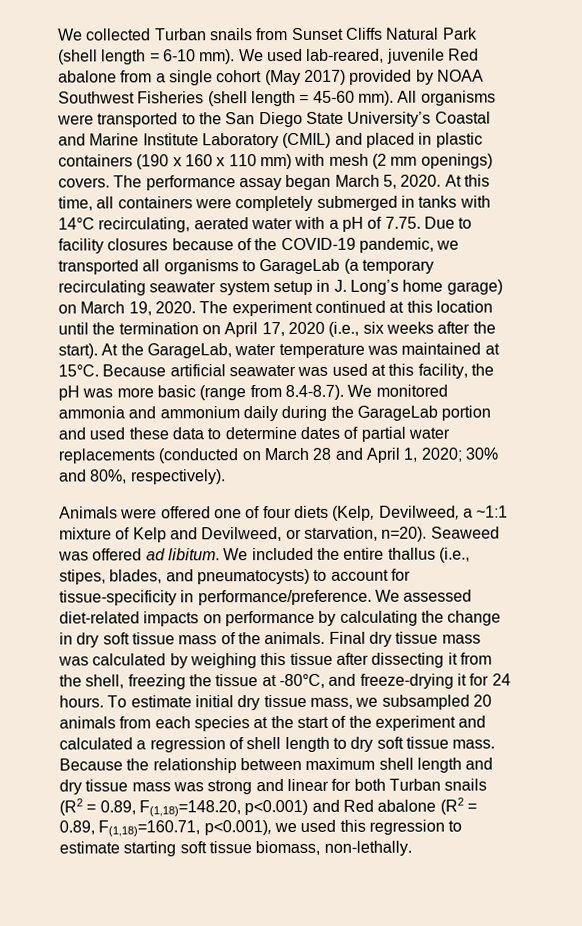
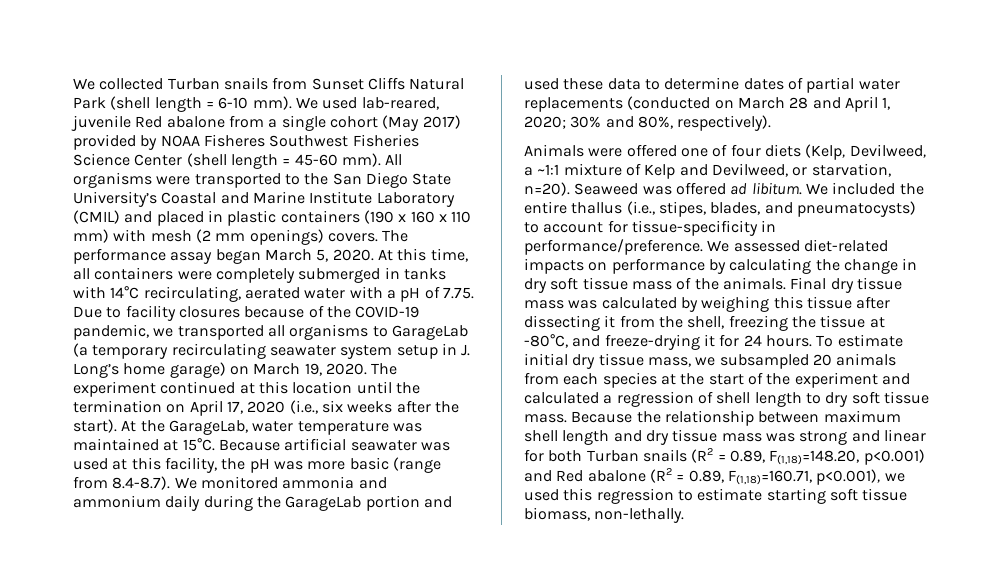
(484, 75) none -> [203,134,265,147] Fisheres
(205, 97) none -> [73,153,183,166] Science Center

